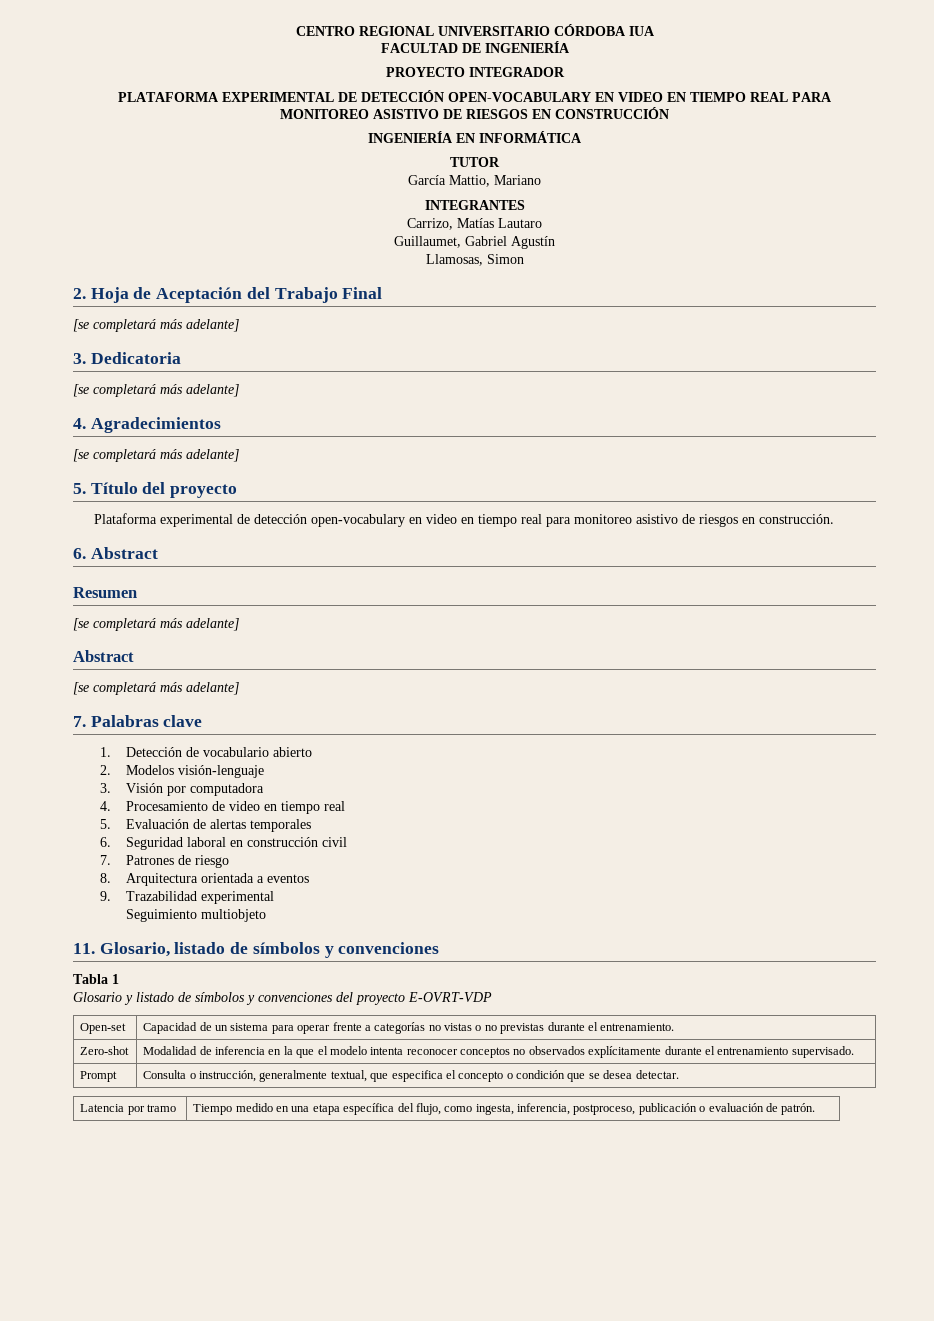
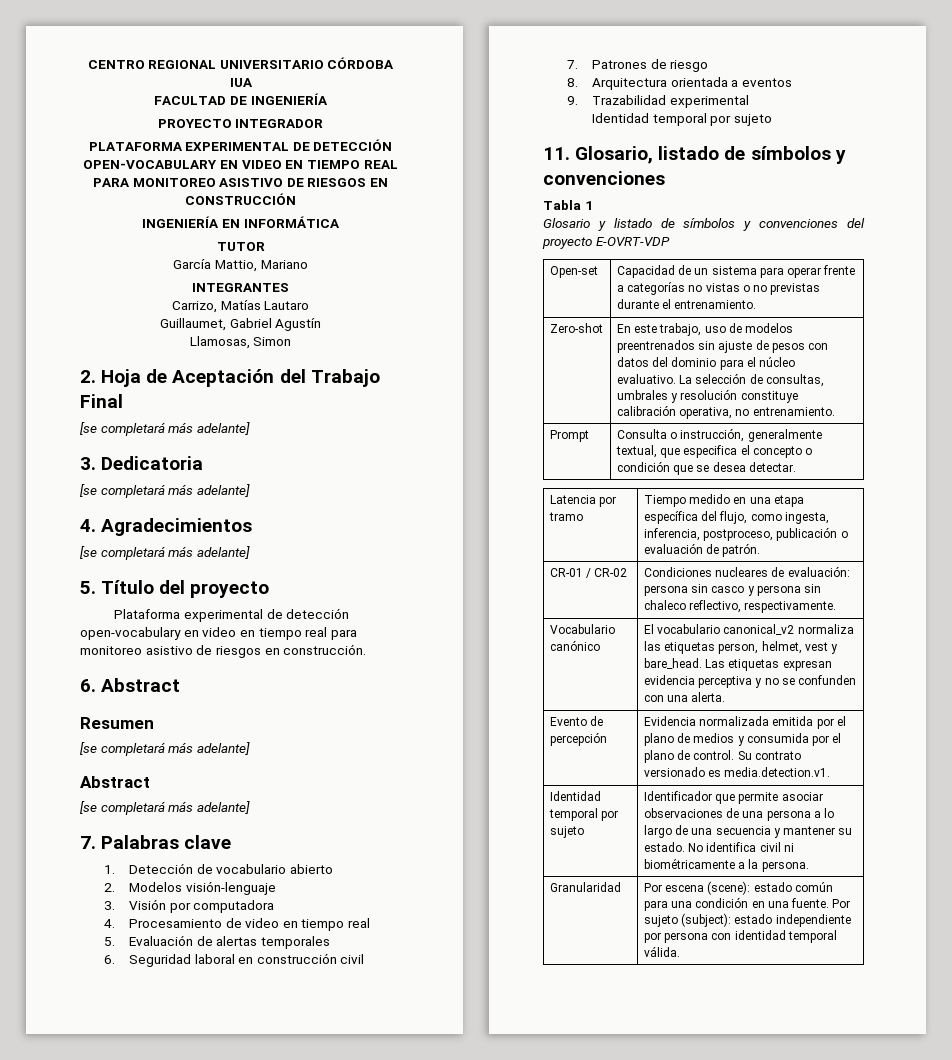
[126,909,267,922] Seguimiento multiobjeto -> [591,113,772,126] Identidad temporal por sujeto
[143,1046,854,1058] Modalidad de inferencia en la que el modelo intenta reconocer conceptos no observados explícitamente durante el entrenamiento supervisado. -> [616,323,794,336] [616,340,829,353] [616,357,796,370] [616,373,824,387] [616,389,798,403] [616,405,835,419] En este trabajo, uso de modelos preentrenados sin ajuste de pesos con datos del dominio para el núcleo evaluativo. La selección de consultas, umbrales y resolución constituye calibración operativa, no entrenamiento.
(816, 1109) none -> [549,568,628,578] [643,566,850,577] [643,584,822,596] [643,600,837,613] [549,624,615,634] [549,640,600,651] [643,624,854,635] [643,641,839,654] [643,658,832,671] [643,675,857,688] [643,692,726,702] [549,716,604,726] [549,732,607,746] [643,716,846,729] [643,733,842,746] [643,750,801,763] [643,767,831,777] [549,791,601,801] [548,808,619,821] [549,826,584,838] [643,791,823,804] [643,808,835,821] [643,825,853,838] [643,842,794,852] [643,858,809,872] [549,882,621,892] [643,881,833,895] [643,897,851,911] [643,913,851,927] [643,930,837,943] [643,946,680,957] // CR-01 / CR-02 | Condiciones nucleares de evaluación: persona sin casco y persona sin chaleco reflectivo, respectivamente. // Vocabulario canónico | El vocabulario canonical_v2 normaliza las etiquetas person, helmet, vest y bare_head. Las etiquetas expresan evidencia perceptiva y no se confunden con una alerta. // Evento de percepción | Evidencia normalizada emitida por el plano de medios y consumida por el plano de control. Su contrato versionado es media.detection.v1. // Identidad temporal por sujeto | Identificador que permite asociar observaciones de una persona a lo largo de una secuencia y mantener su estado. No identifica civil ni biométricamente a la persona. // Granularidad | Por escena (scene): estado común para una condición en una fuente. Por sujeto (subject): estado independiente por persona con identidad temporal válida.

